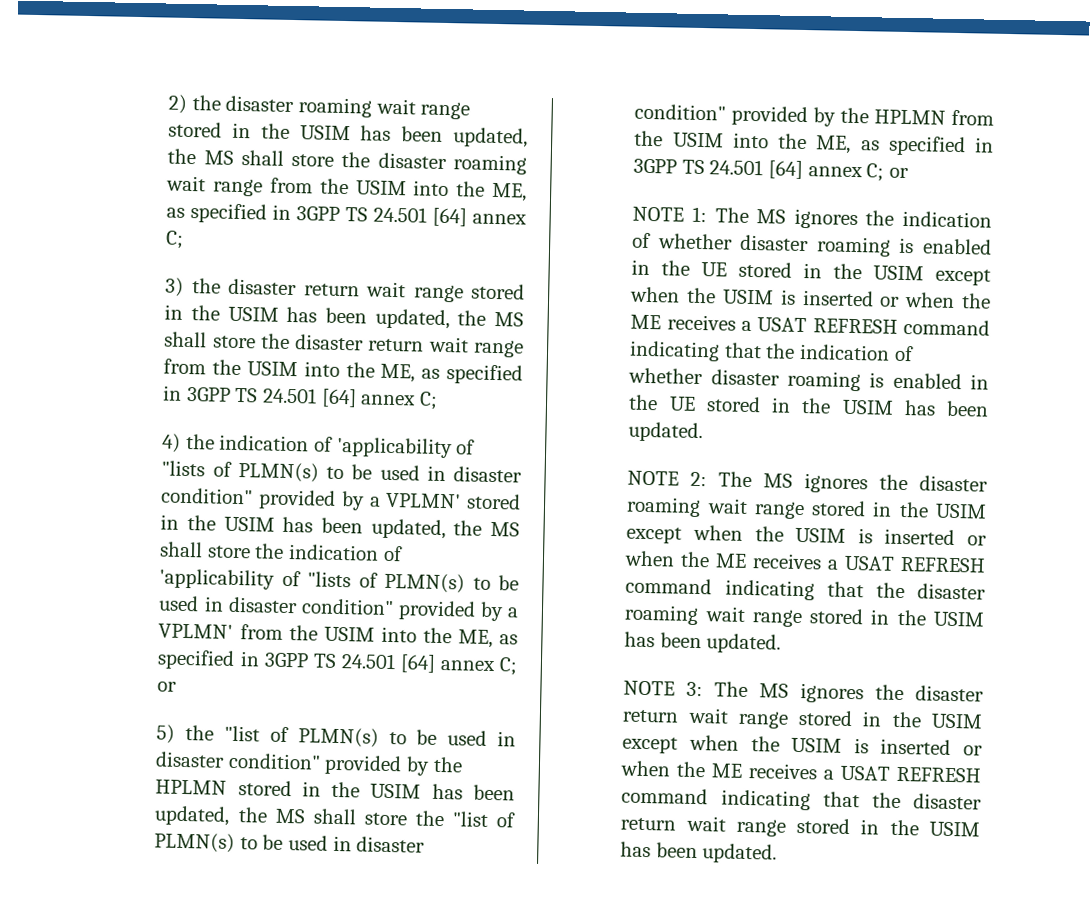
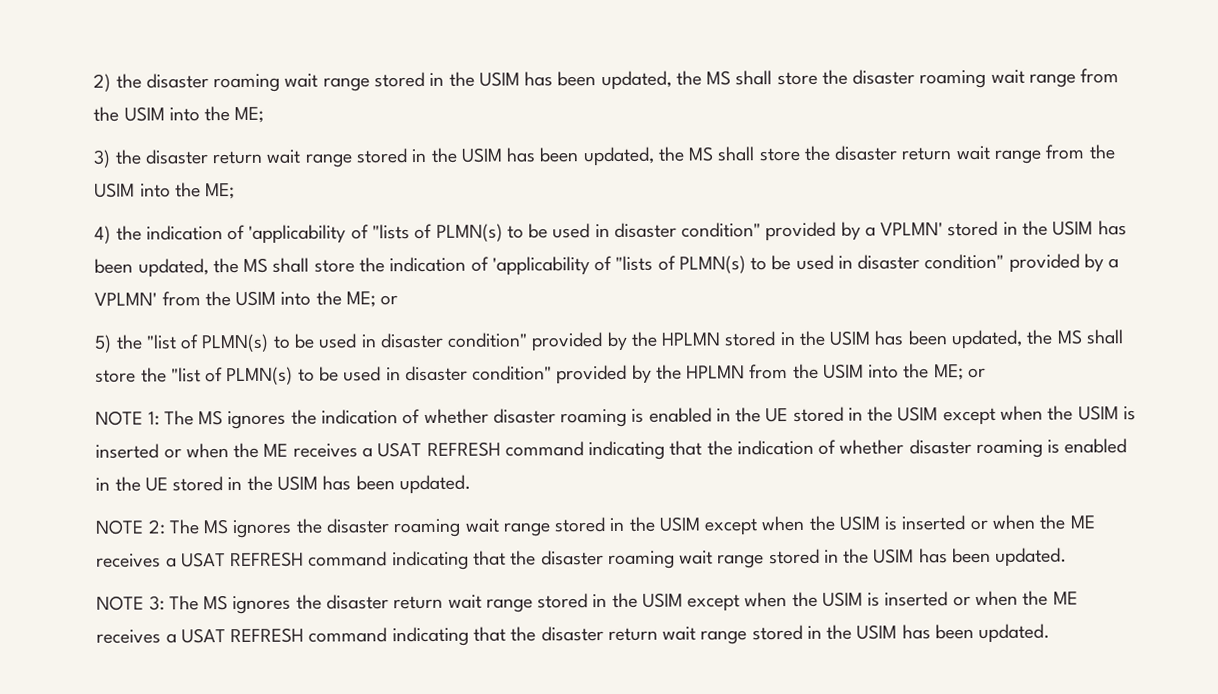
[490,182,527,202] [166,203,527,227] [165,230,185,249] ME, as specified in 3GPP TS 24.501 [64] annex C; -> [234,106,265,124] ME;
[380,363,523,385] [163,385,438,410] ME, as specified in 3GPP TS 24.501 [64] annex C; -> [205,183,236,200] ME;
[457,629,518,649] [157,649,518,676] ME, as specified in 3GPP TS 24.501 [64] annex C; -> [346,291,377,308] ME;
[815,135,994,157] [633,158,885,182] ME, as specified in 3GPP TS 24.501 [64] annex C; -> [933,364,964,381] ME;

